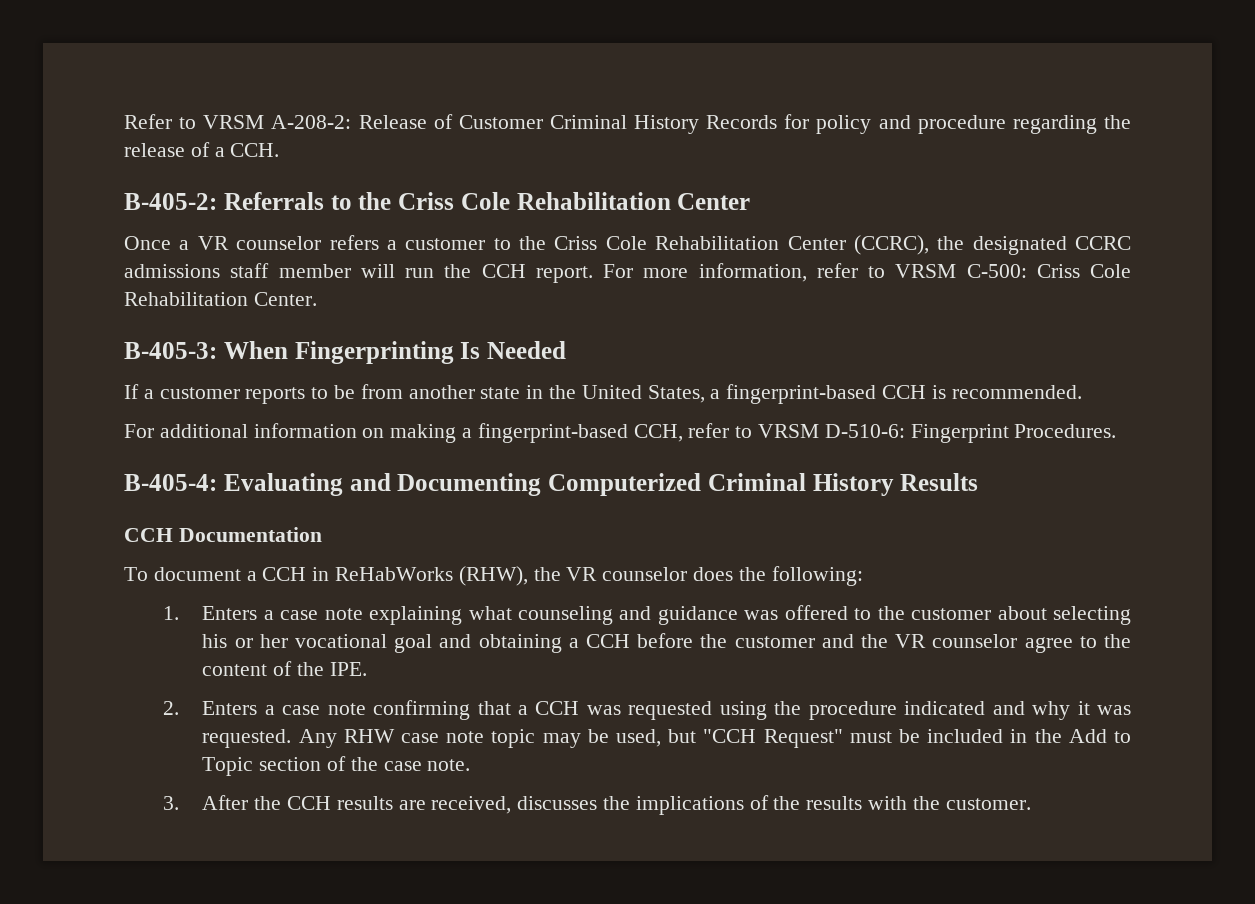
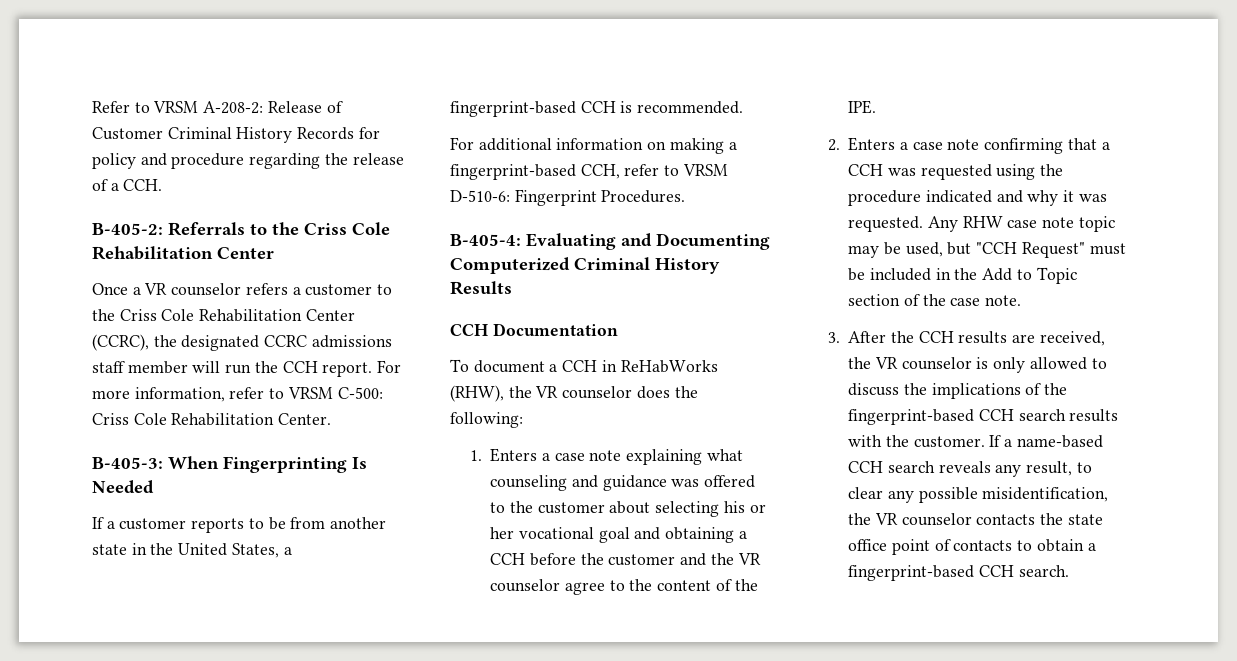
[517,796,598,810] discusses -> [848,357,1107,373] [848,383,900,396] the VR counselor is only allowed to discuss
(801, 803) none -> [848,409,1066,425] fingerprint-based CCH search
(1031, 804) none -> [989,435,1103,448] [848,461,1092,477] [848,487,1109,503] [848,513,1103,526] [848,539,1096,555] [848,565,1069,581] If a name-based CCH search reveals any result, to clear any possible misidentification, the VR counselor contacts the state office point of contacts to obtain a fingerprint-based CCH search.

